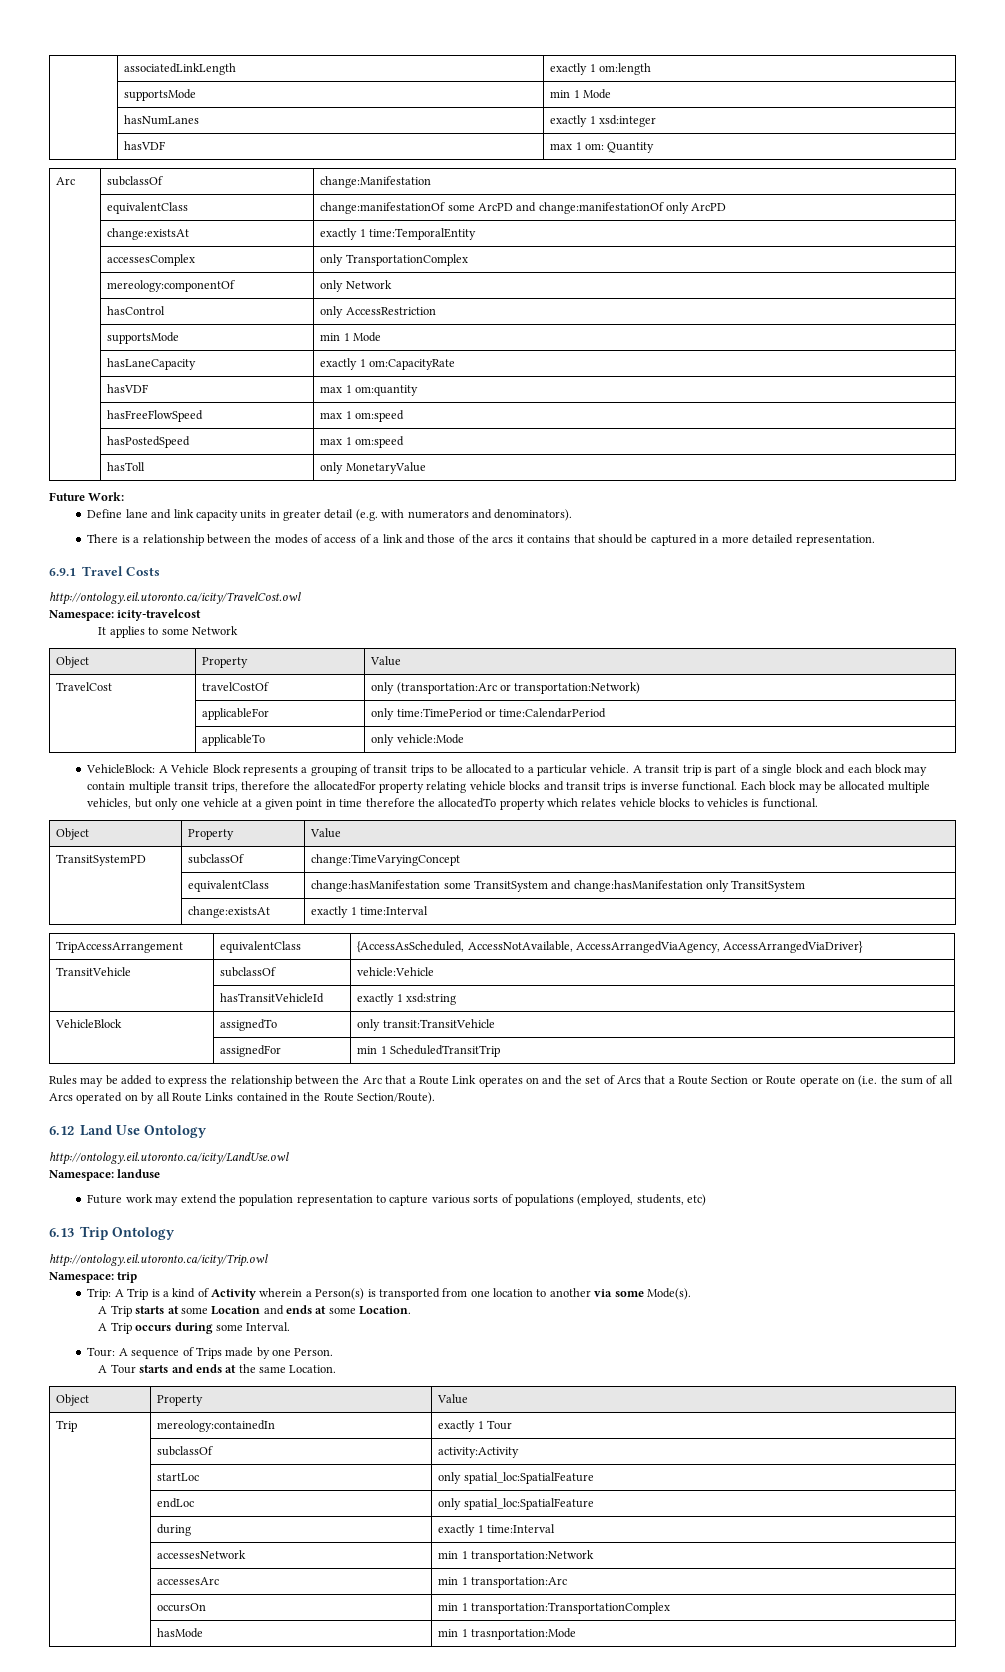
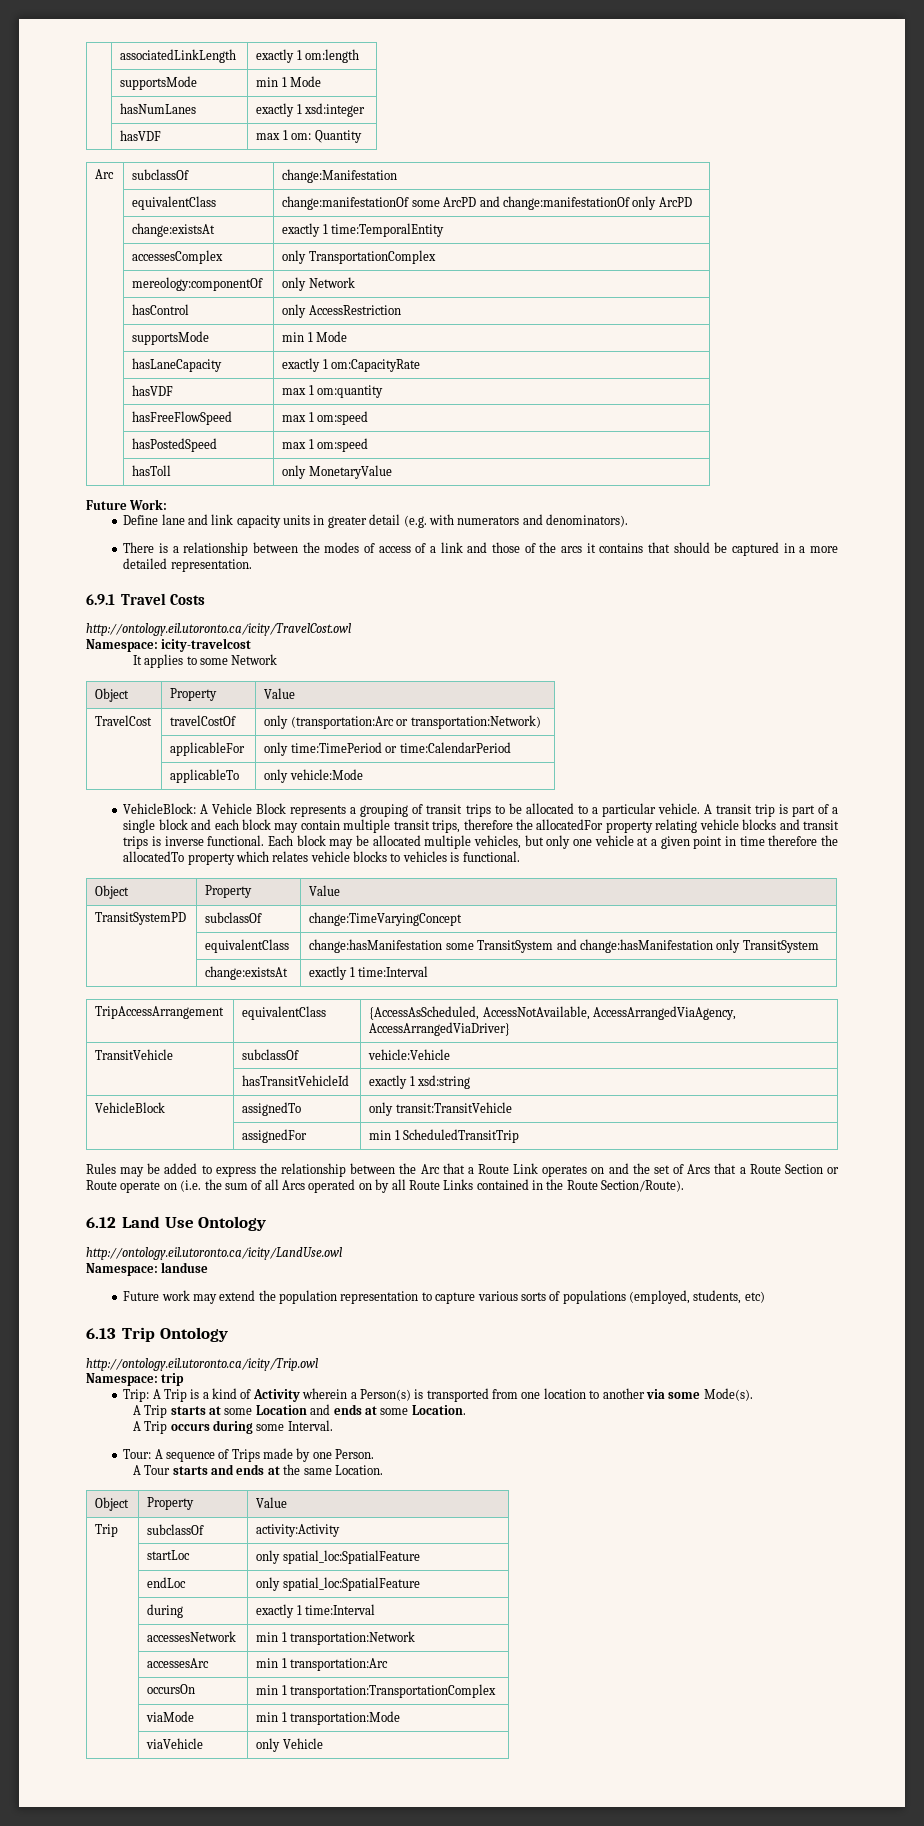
[157,1420,276,1432] [438,1420,512,1432] | mereology:containedIn | exactly 1 Tour // -> (119, 1530) none
[157,1628,204,1638] [438,1628,576,1640] hasMode | min 1 trasnportation:Mode -> [146,1711,195,1722] [256,1711,401,1725] [146,1738,204,1749] [256,1738,323,1752] viaMode | min 1 transportation:Mode // | viaVehicle | only Vehicle

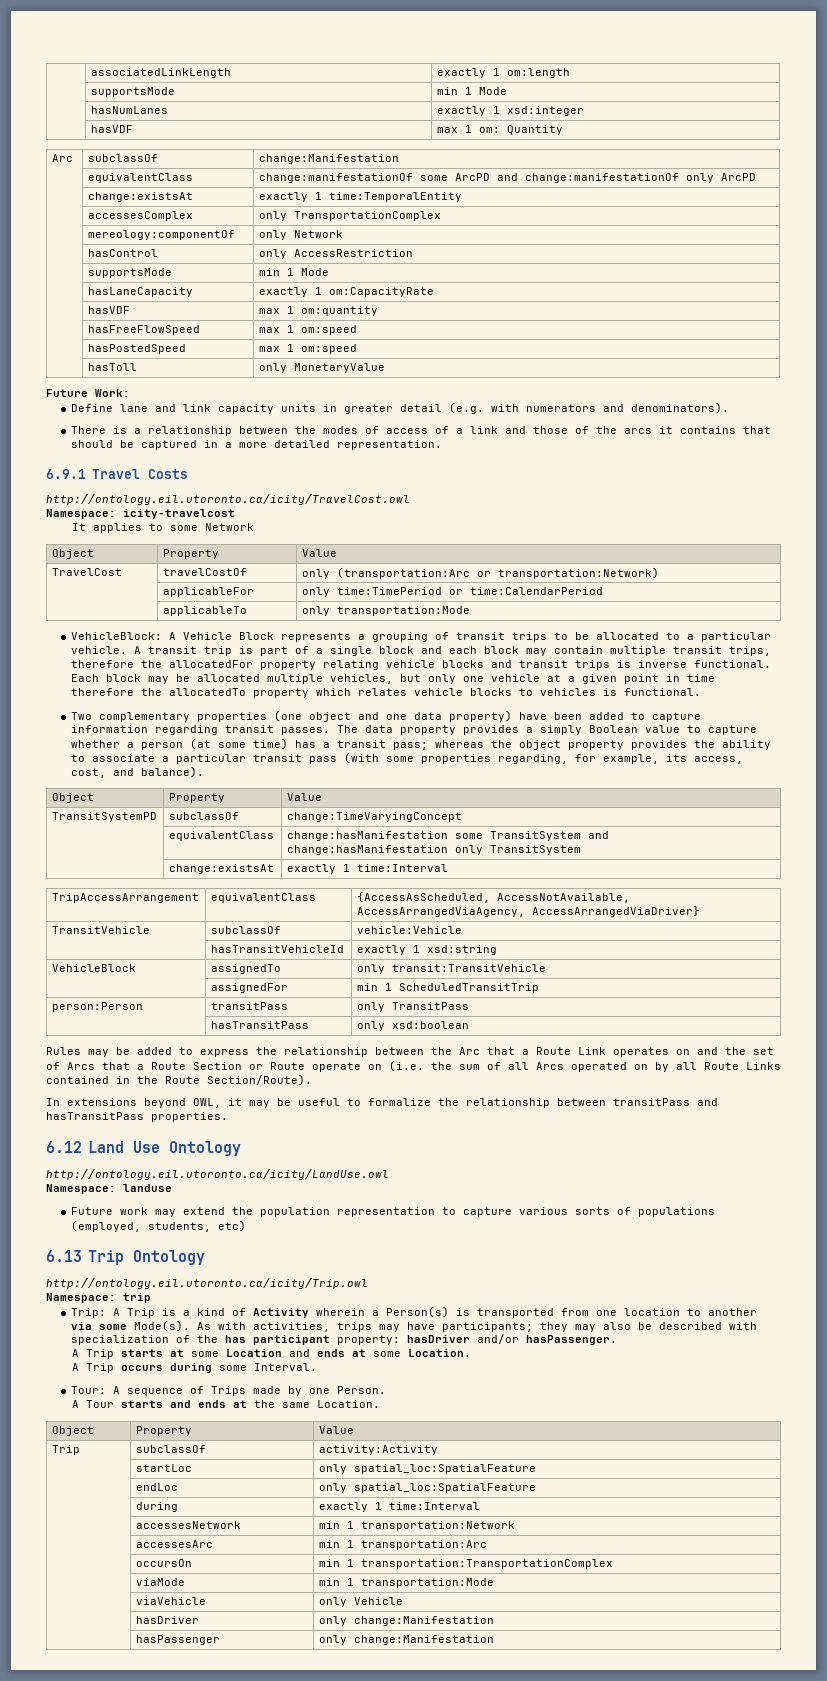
[289,769,363,780] vehicle:Mode -> [336,606,470,616] transportation:Mode
(520, 856) none -> [71,710,702,722] [71,725,758,735] [71,738,772,750] [71,752,744,764] [71,766,205,778] // Two complementary properties (one object and one data property) have been added to capture information regarding transit passes. The data property provides a simply Boolean value to capture whether a person (at some time) has a transit pass; whereas the object property provides the ability to associate a particular transit pass (with some properties regarding, for example, its access, cost, and balance).
(520, 1136) none -> [51,1002,143,1012] [210,1002,288,1010] [356,1002,469,1012] [210,1021,309,1029] [356,1021,469,1031] // person:Person | transitPass | only TransitPass // | hasTransitPass | only xsd:boolean
(685, 1186) none -> [46,1098,718,1108] [46,1112,228,1122] // In extensions beyond OWL, it may be useful to formalize the relationship between transitPass and hasTransitPass properties.
(753, 1394) none -> [197,1322,758,1332] [71,1334,618,1345] As with activities, trips may have participants; they may also be described with specialization of the has participant property: hasDriver and/or hasPassenger.
(323, 1743) none -> [135,1616,199,1624] [318,1616,494,1626] [135,1635,220,1645] [318,1635,494,1645] // | hasDriver | only change:Manifestation // | hasPassenger | only change:Manifestation

